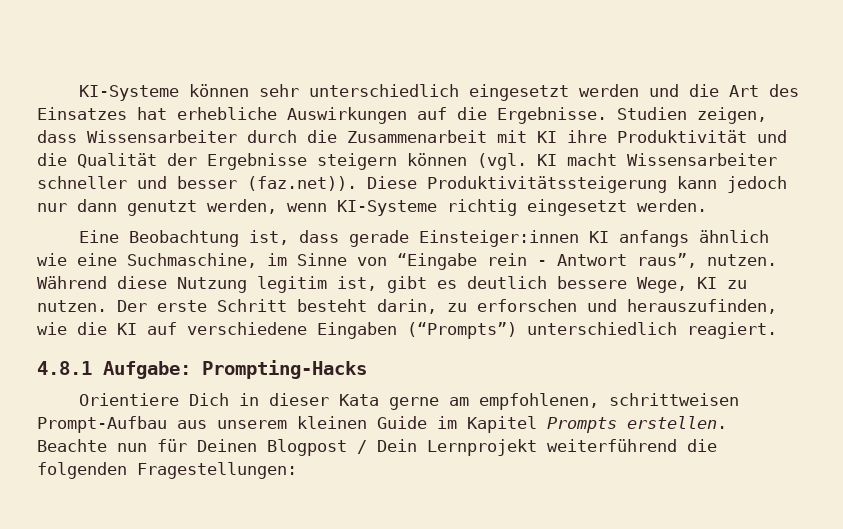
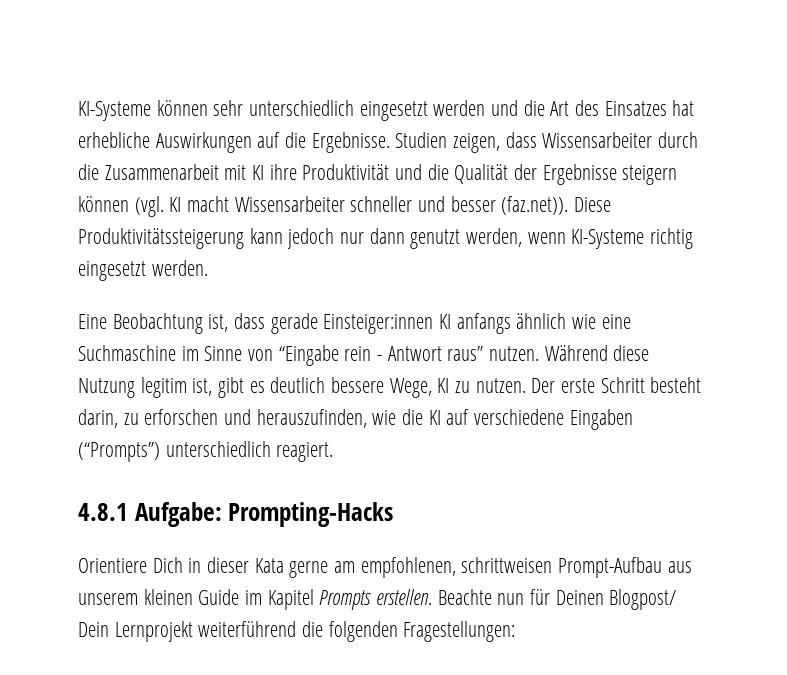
[127,253,257,268] Suchmaschine, -> [78,345,176,361] Suchmaschine
[637,253,697,268] raus”, -> [447,346,484,361] raus”
[267,439,367,456] Blogpost / -> [609,589,677,610] Blogpost/

